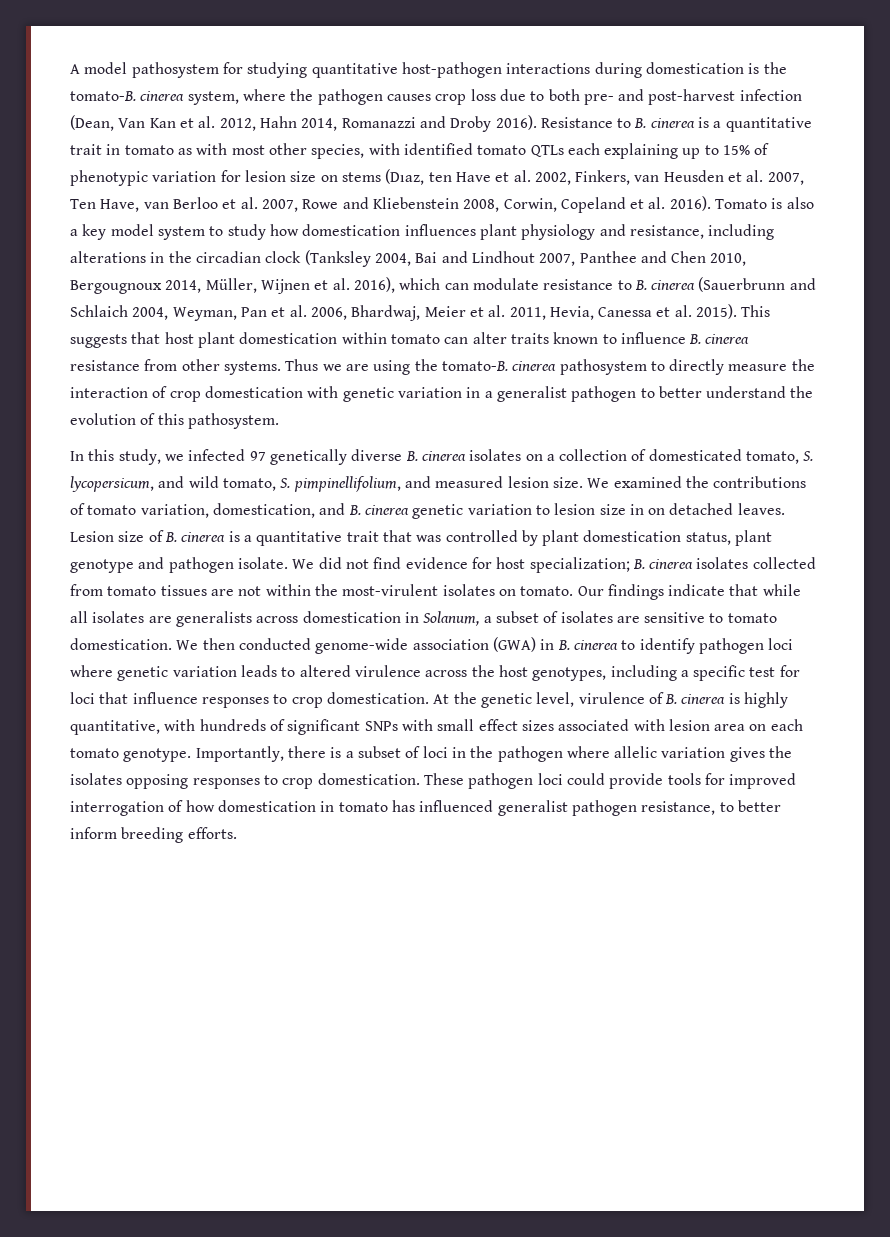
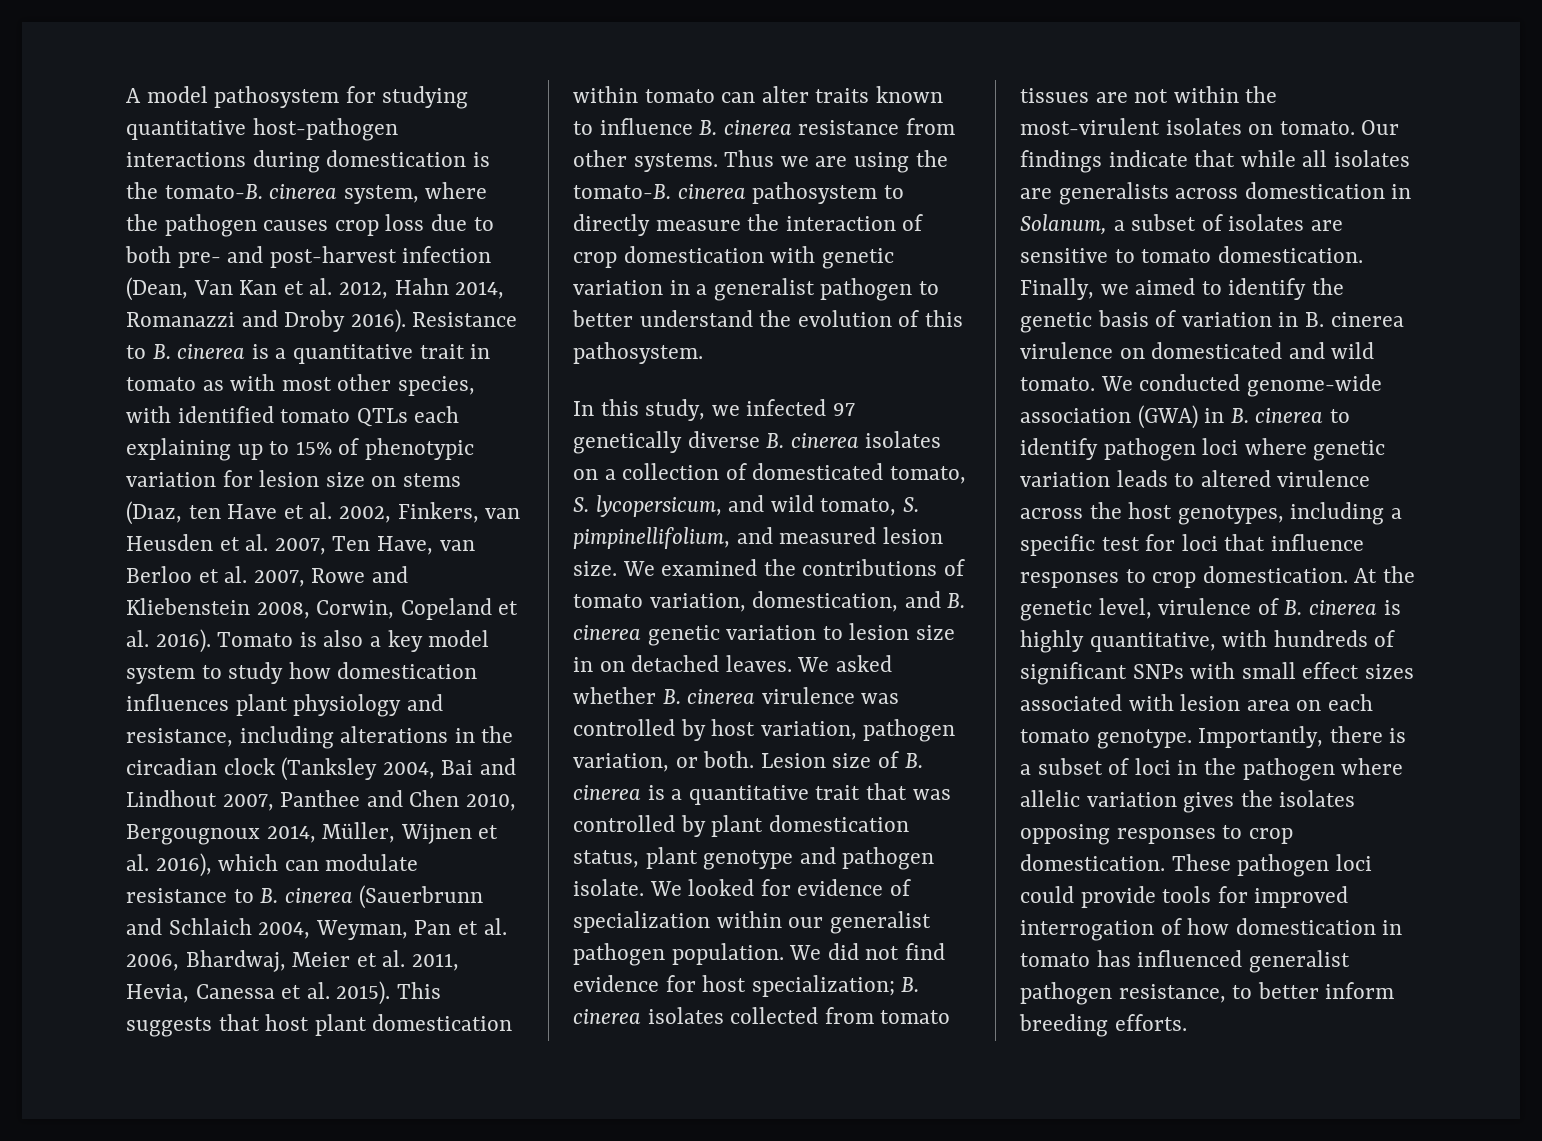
(785, 509) none -> [797,655,893,672] [573,687,900,704] [573,719,956,742] [573,751,755,772] We asked whether B. cinerea virulence was controlled by host variation, pathogen variation, or both.
(315, 564) none -> [688,879,912,896] [573,911,931,934] [573,943,822,966] looked for evidence of specialization within our generalist pathogen population. We
[176,638,235,650] We then -> [1020,278,1345,300] [1020,310,1404,333] [1020,342,1375,359] [1020,376,1133,391] Finally, we aimed to identify the genetic basis of variation in B. cinerea virulence on domesticated and wild tomato. We

